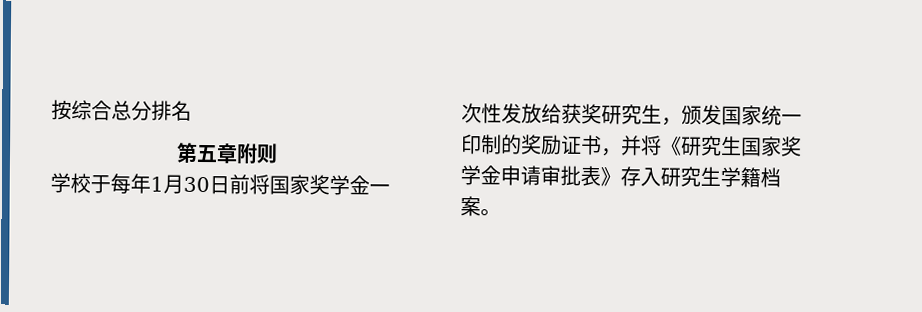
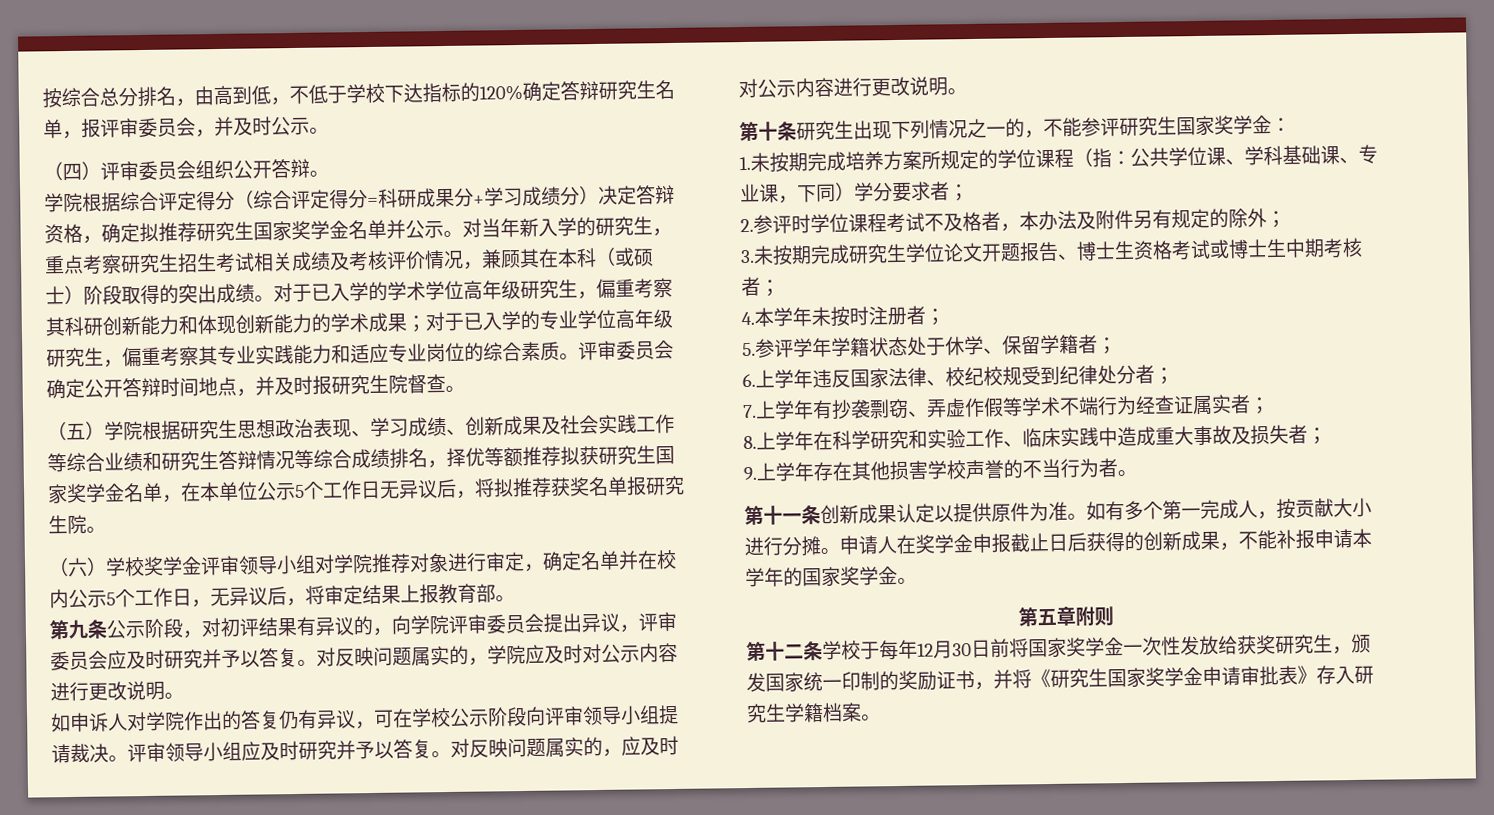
(192, 110) none -> [175,79,675,107] [43,116,329,140] [43,158,329,182] [44,184,675,213] [44,216,672,244] [44,247,654,275] [45,277,673,306] [45,308,673,337] [46,339,674,368] [46,373,465,400] [47,413,675,442] [47,445,675,473] [47,475,685,505] [48,514,106,535] [48,549,677,578] [49,583,515,609] [49,611,677,640] [50,642,678,671] [50,681,184,702] [50,704,679,733] [51,735,679,764] [738,76,967,99] [739,115,1291,142] [739,144,1378,173] [740,181,969,204] [740,208,1286,234] [740,237,1363,266] [741,276,780,297] [741,305,945,327] [742,334,1117,358] [742,364,1174,389] [742,394,1270,420] [743,424,1327,451] [743,458,1137,482] [744,497,1372,526] [744,528,1372,557] [745,566,917,588] ，由高到低，不低于学校下达指标的120%确定答辩研究生名单，报评审委员会，并及时公示。 // （四）评审委员会组织公开答辩。 // 学院根据综合评定得分（综合评定得分=科研成果分+学习成绩分）决定答辩资格，确定拟推荐研究生国家奖学金名单并公示。对当年新入学的研究生，重点考察研究生招生考试相关成绩及考核评价情况，兼顾其在本科（或硕士）阶段取得的突出成绩。对于已入学的学术学位高年级研究生，偏重考察其科研创新能力和体现创新能力的学术成果；对于已入学的专业学位高年级研究生，偏重考察其专业实践能力和适应专业岗位的综合素质。评审委员会确定公开答辩时间地点，并及时报研究生院督查。 // （五）学院根据研究生思想政治表现、学习成绩、创新成果及社会实践工作等综合业绩和研究生答辩情况等综合成绩排名，择优等额推荐拟获研究生国家奖学金名单，在本单位公示5个工作日无异议后，将拟推荐获奖名单报研究生院。 // （六）学校奖学金评审领导小组对学院推荐对象进行审定，确定名单并在校内公示5个工作日，无异议后，将审定结果上报教育部。 // 第九条公示阶段，对初评结果有异议的，向学院评审委员会提出异议，评审委员会应及时研究并予以答复。对反映问题属实的，学院应及时对公示内容进行更改说明。 // 如申诉人对学院作出的答复仍有异议，可在学校公示阶段向评审领导小组提请裁决。评审领导小组应及时研究并予以答复。对反映问题属实的，应及时对公示内容进行更改说明。 // 第十条研究生出现下列情况之一的，不能参评研究生国家奖学金： // 1.未按期完成培养方案所规定的学位课程（指：公共学位课、学科基础课、专业课，下同）学分要求者； // 2.参评时学位课程考试不及格者，本办法及附件另有规定的除外； // 3.未按期完成研究生学位论文开题报告、博士生资格考试或博士生中期考核者； // 4.本学年未按时注册者； // 5.参评学年学籍状态处于休学、保留学籍者； // 6.上学年违反国家法律、校纪校规受到纪律处分者； // 7.上学年有抄袭剽窃、弄虚作假等学术不端行为经查证属实者； // 8.上学年在科学研究和实验工作、临床实践中造成重大事故及损失者； // 9.上学年存在其他损害学校声誉的不当行为者。 // 第十一条创新成果认定以提供原件为准。如有多个第一完成人，按贡献大小进行分摊。申请人在奖学金申报截止日后获得的创新成果，不能补报申请本学年的国家奖学金。
(278, 153) none -> [746,641,823,662] 第十二条
[150,176,164,192] 1 -> [917,643,934,657] 12

